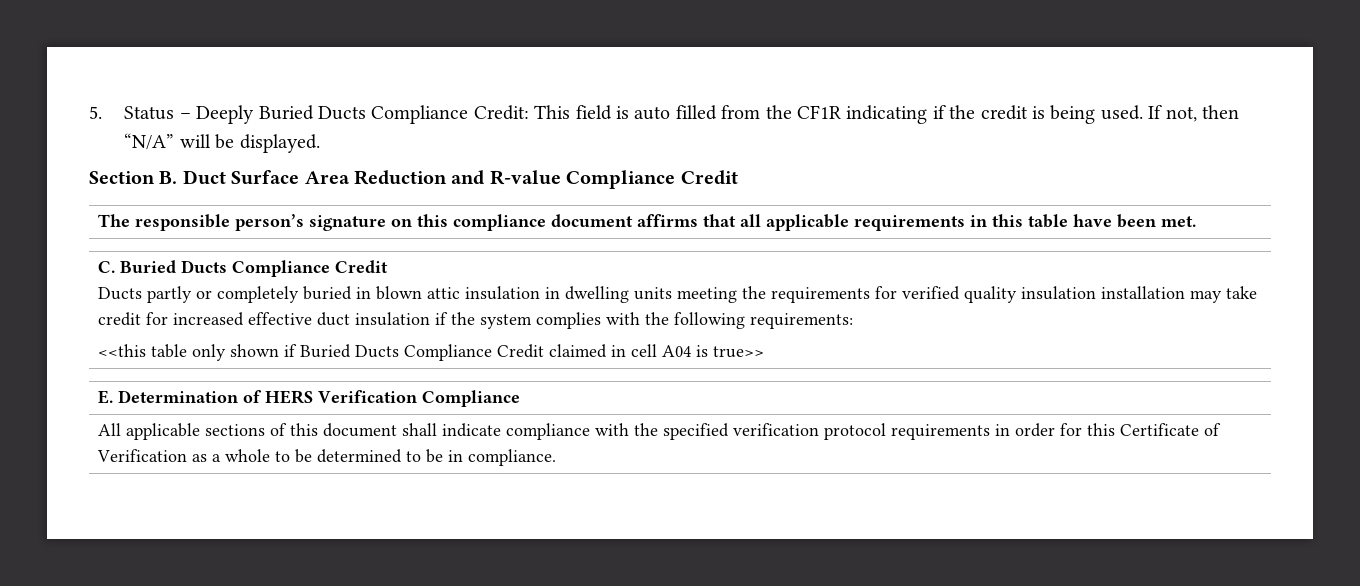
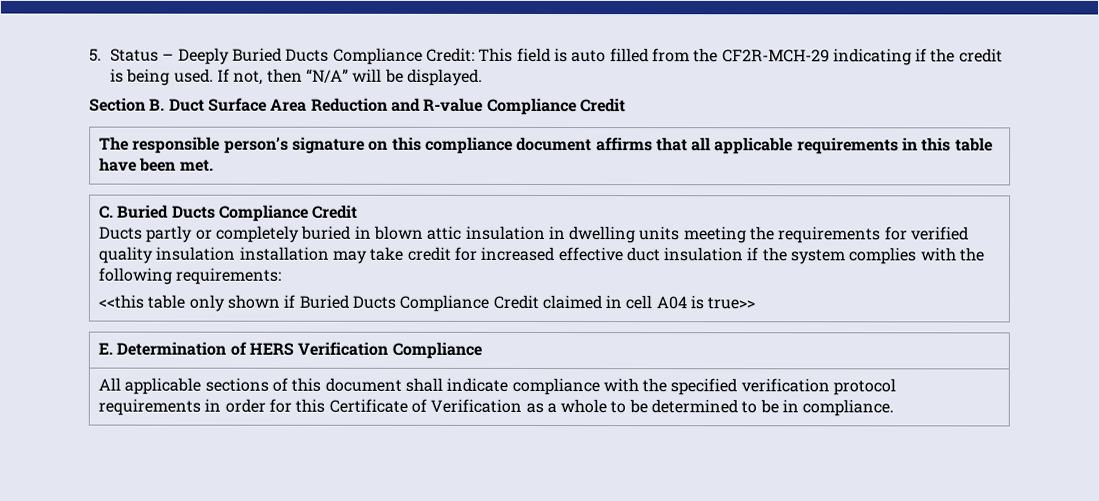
[796,105,841,119] CF1R -> [721,49,830,63] CF2R-MCH-29

